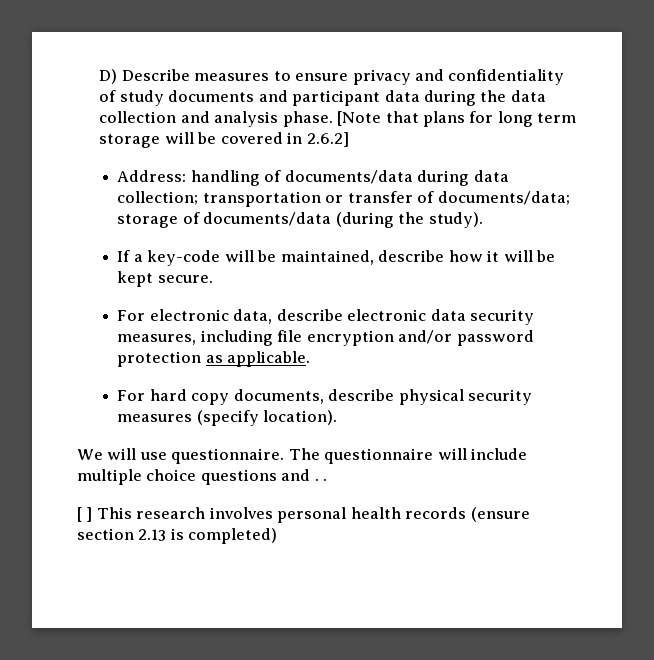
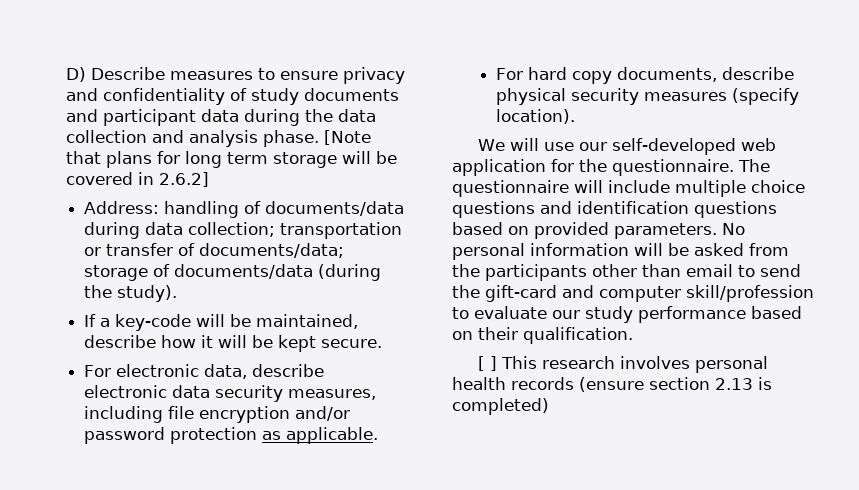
(167, 456) none -> [579,138,776,155] [452,159,607,176] our self-developed web application for the
[314,478,328,481] . . -> [577,201,777,218] [452,222,745,239] [452,243,789,260] [452,264,801,281] [452,285,814,302] [452,306,802,323] [452,327,633,344] identification questions based on provided parameters. No personal information will be asked from the participants other than email to send the gift-card and computer skill/profession to evaluate our study performance based on their qualification.

